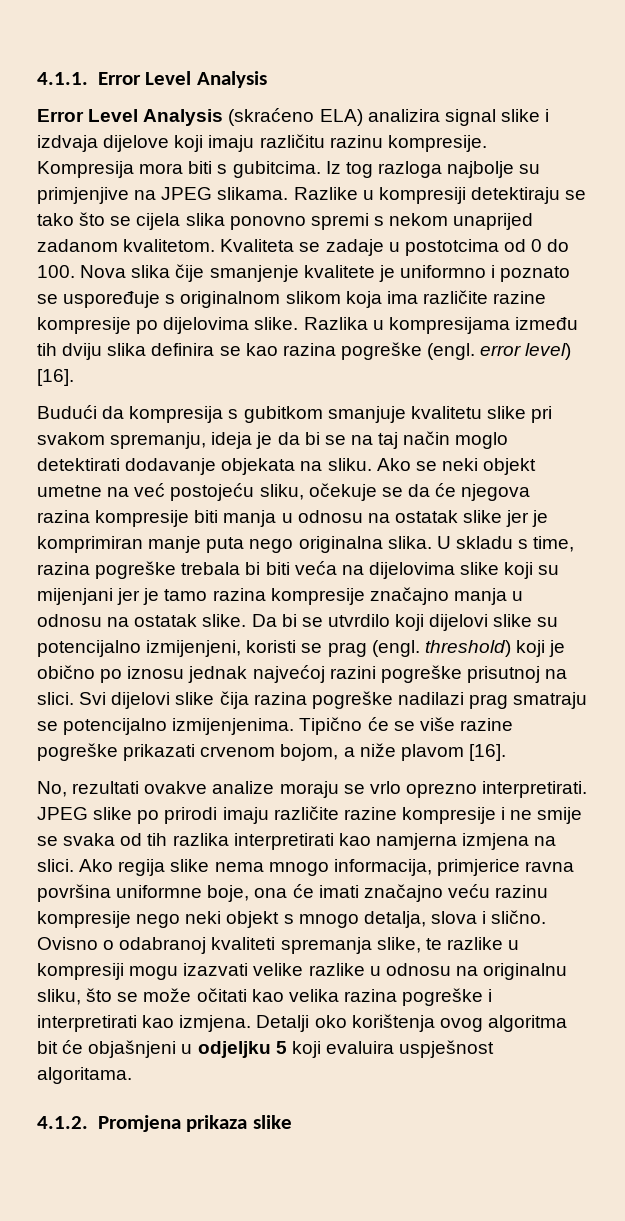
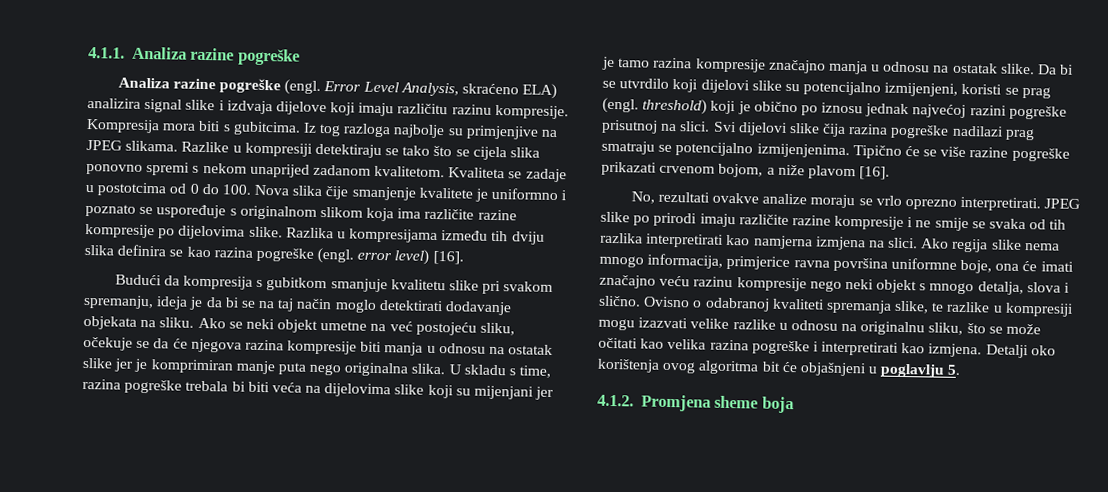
[97,71,267,88] [37,108,315,126] Error Level Analysis // Error Level Analysis (skraćeno -> [131,46,300,66] [117,77,519,97] Analiza razine pogreške // Analiza razine pogreške (engl. Error Level Analysis, skraćeno
[197,1040,495,1058] [37,1067,132,1084] odjeljku 5 koji evaluira uspješnost algoritama. -> [880,363,962,378] poglavlju 5.
[186,1115,292,1132] prikaza slike -> [714,395,794,414] sheme boja

